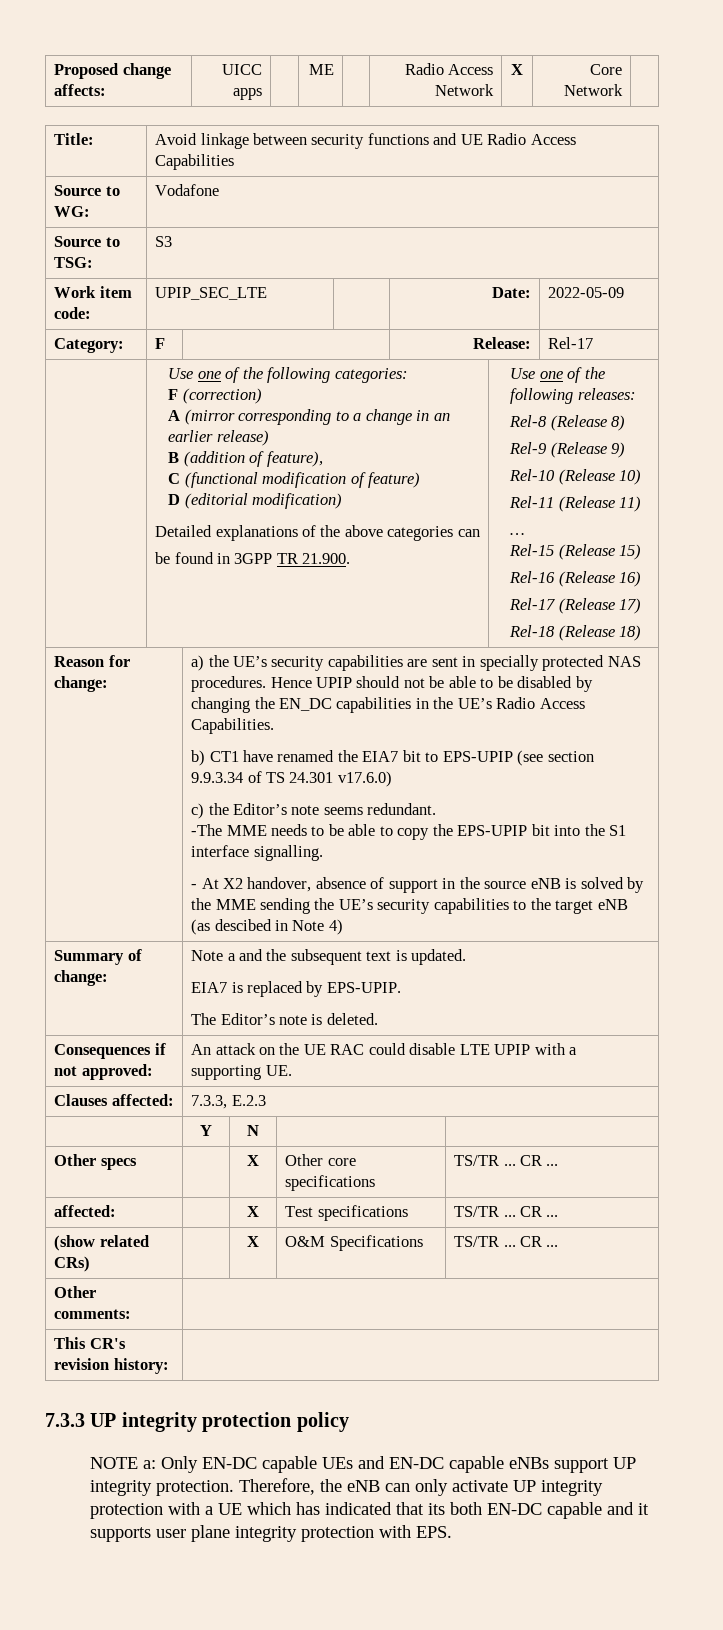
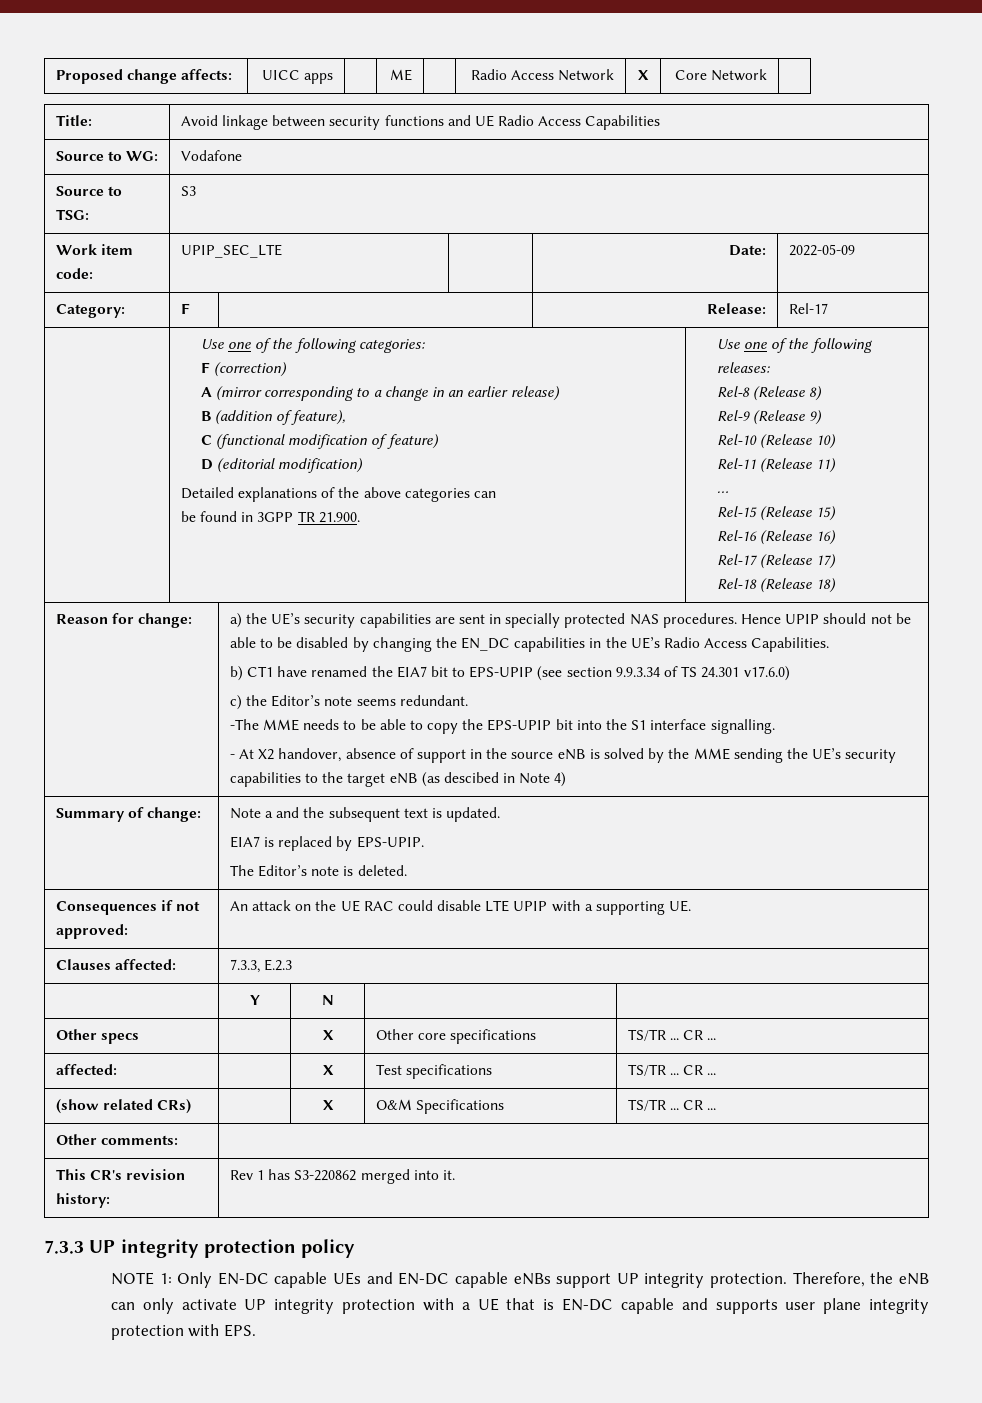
(169, 1366) none -> [229,1169,455,1184] Rev 1 has S3-220862 merged into it.
[142,1460,156,1469] a: -> [159,1273,172,1284] 1:
[246,1502,482,1515] which has indicated that its both -> [506,1298,555,1310] that is
[637,1503,649,1515] it -> (708, 1304) none

